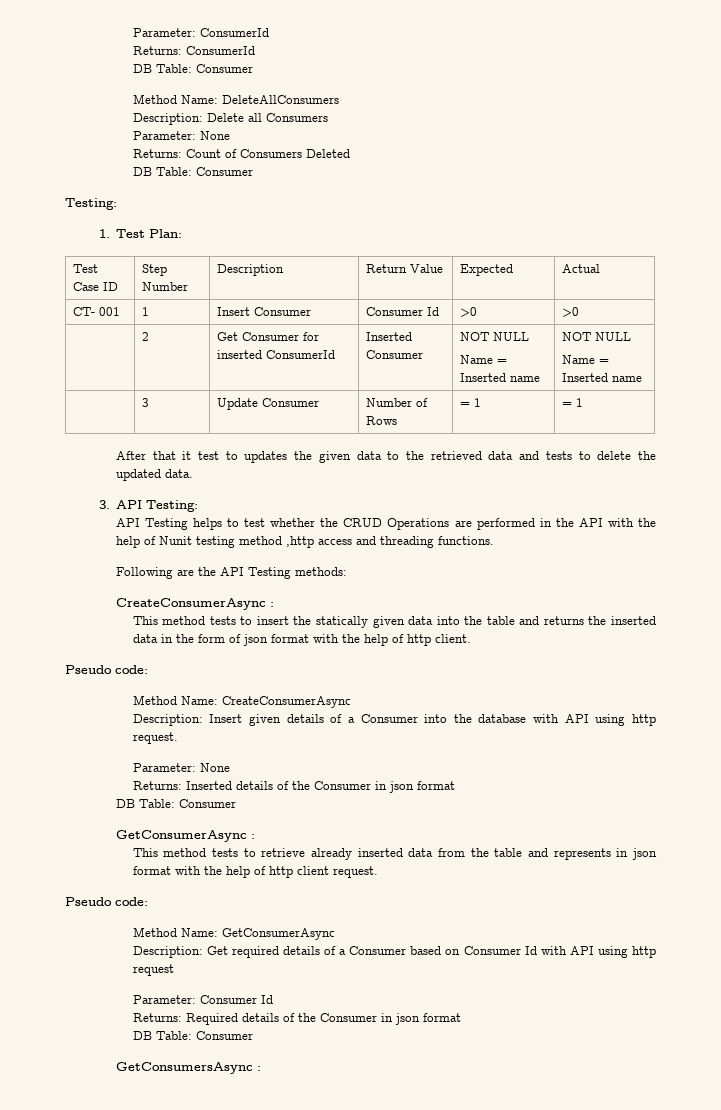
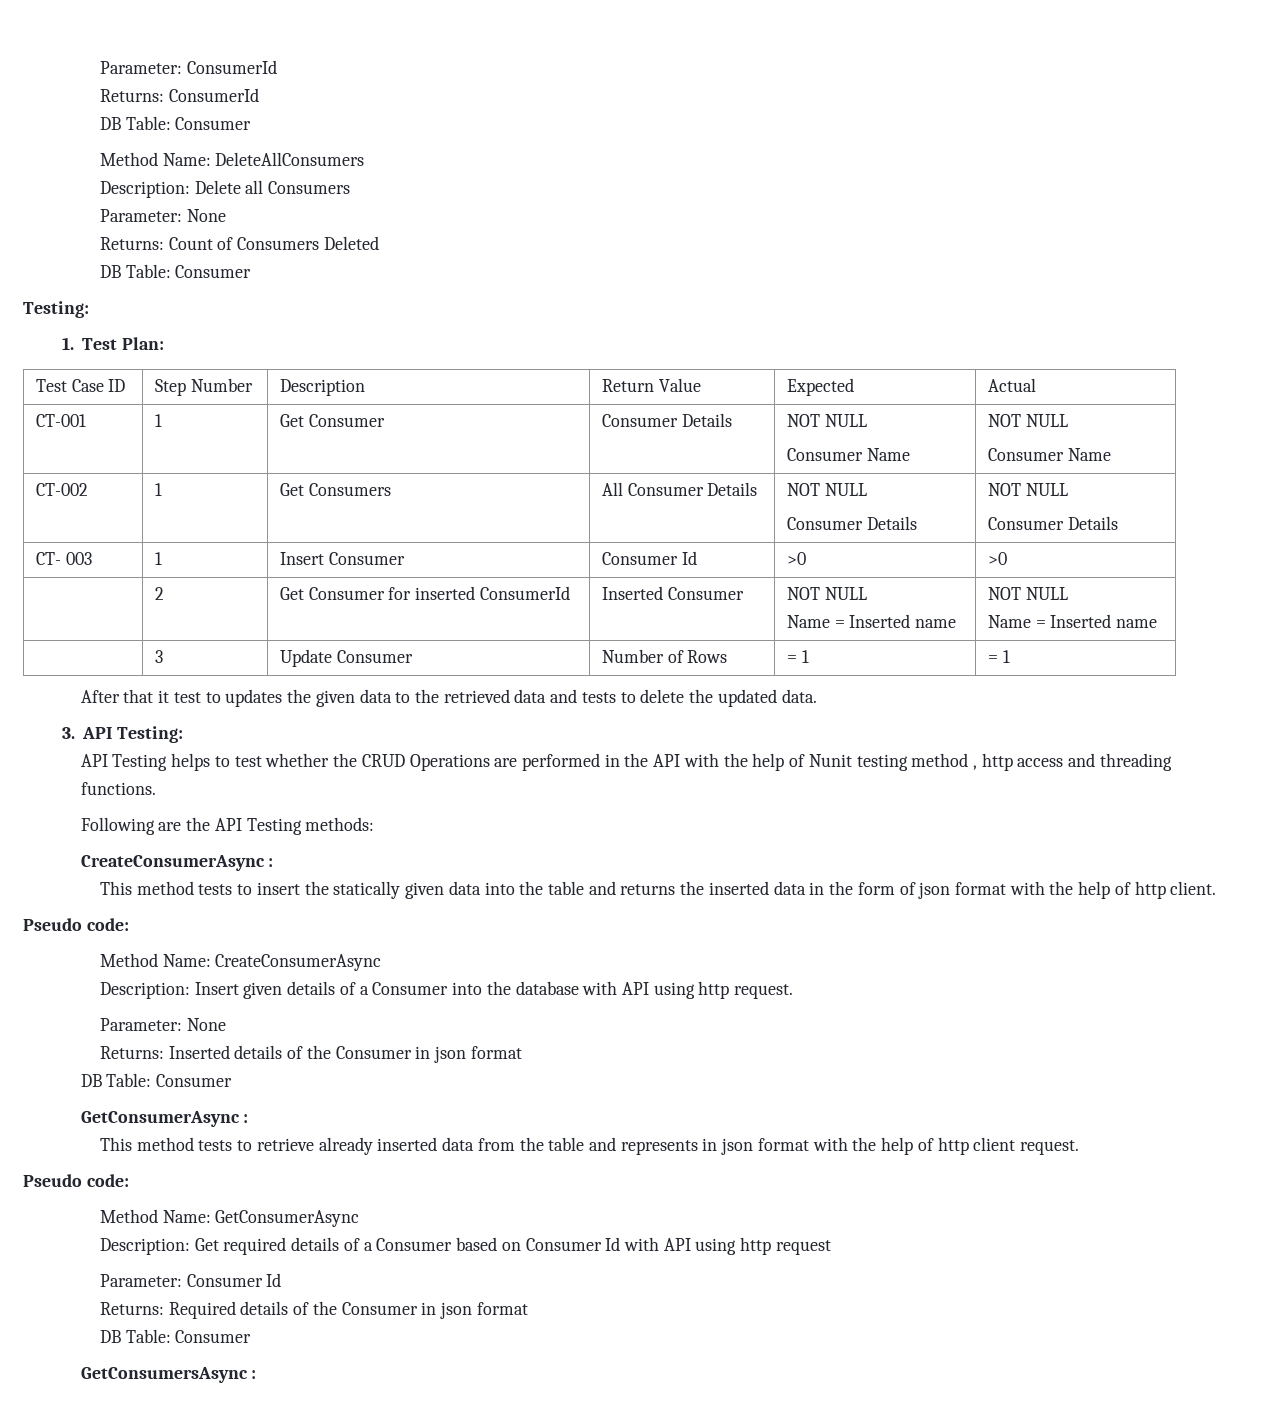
(600, 268) none -> [35,414,86,427] [154,414,162,427] [279,414,385,427] [601,413,732,427] [786,414,867,427] [786,448,910,461] [987,414,1068,427] [987,448,1111,461] [35,483,88,496] [154,483,162,496] [279,483,391,496] [601,482,758,496] [786,483,867,496] [786,516,917,530] [987,483,1068,496] [987,516,1118,530] // CT-001 | 1 | Get Consumer | Consumer Details | NOT NULL // Consumer Name | NOT NULL // Consumer Name // CT-002 | 1 | Get Consumers | All Consumer Details | NOT NULL // Consumer Details | NOT NULL // Consumer Details
[98,307,120,316] 001 -> [65,552,92,565] 003
[285,536,314,548] ,http -> [972,753,1013,771] , http

